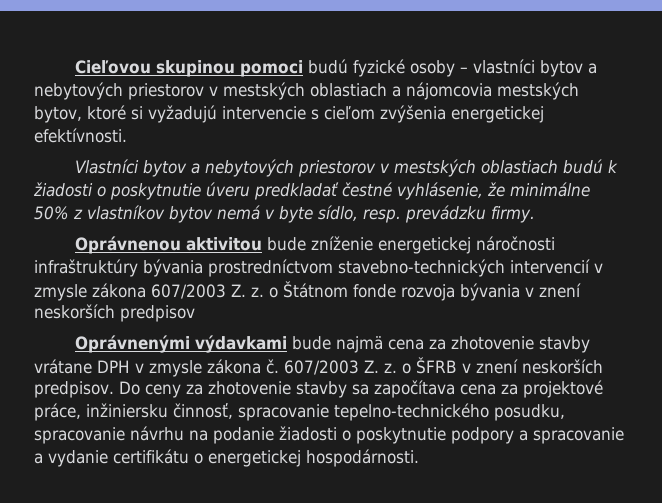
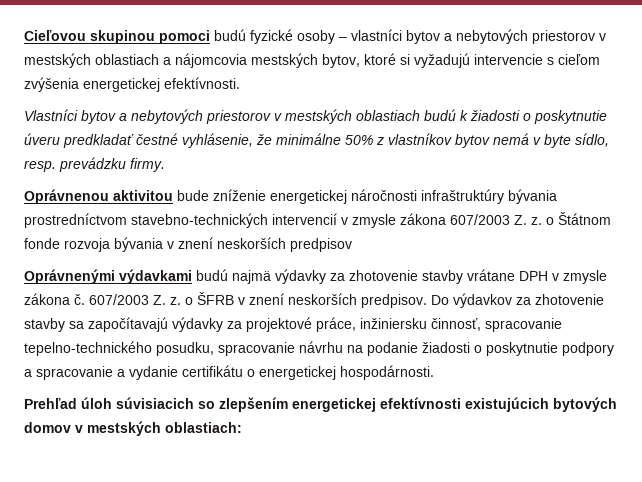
[292,336,425,353] bude najmä cena -> [196,269,326,284] budú najmä výdavky
[144,384,181,398] ceny -> [453,293,512,308] výdavkov
[373,380,496,398] započítava cena -> [88,317,223,332] započítavajú výdavky
(419, 458) none -> [24,397,617,412] [24,421,242,436] // Prehľad úloh súvisiacich so zlepšením energetickej efektívnosti existujúcich bytových domov v mestských oblastiach:

